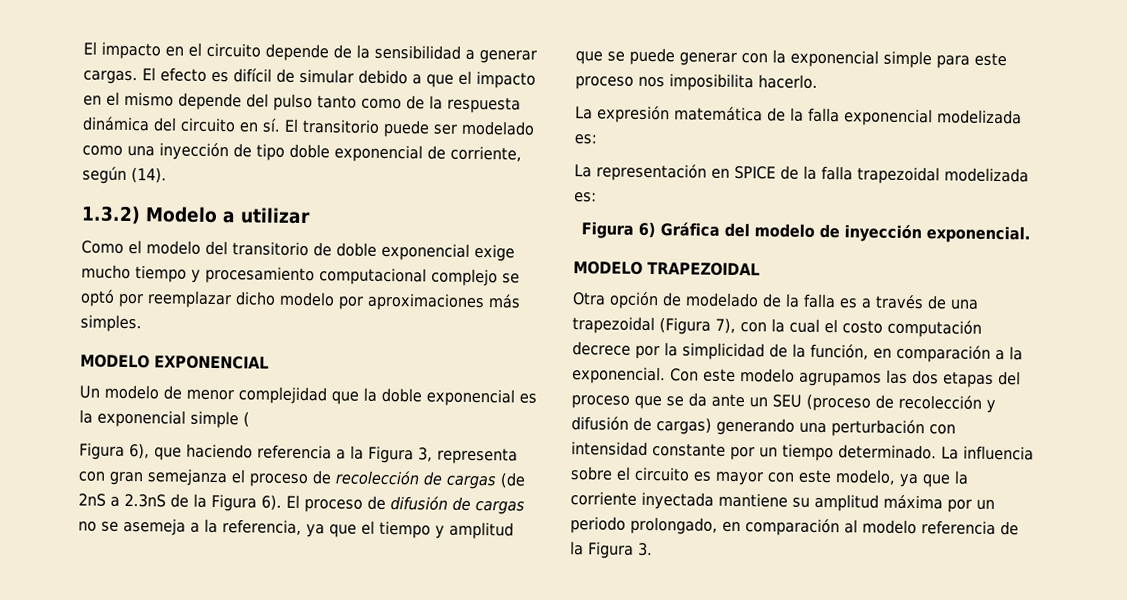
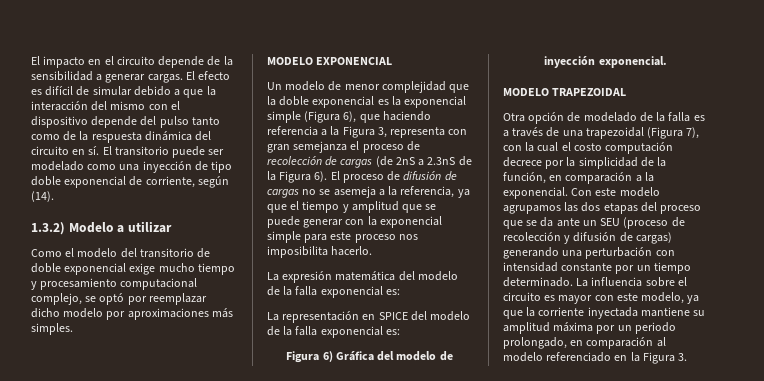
[458,70,536,89] [83,91,174,107] el impacto en el mismo -> [206,86,216,96] [31,101,180,111] [31,116,88,128] la interacción del mismo con el dispositivo
[431,268,498,287] complejo -> [31,293,82,305] complejo,
[243,411,250,428] [79,442,125,460] ( // Figura -> [304,111,341,123] (Figura
[767,107,1022,127] de la falla exponencial modelizada -> [398,271,458,281] [267,286,383,298] del modelo de la falla exponencial
[780,165,1029,185] de la falla trapezoidal modelizada -> [410,311,471,321] [267,326,383,338] del modelo de la falla exponencial
[921,520,1019,536] referencia de -> [546,352,628,362] referenciado en

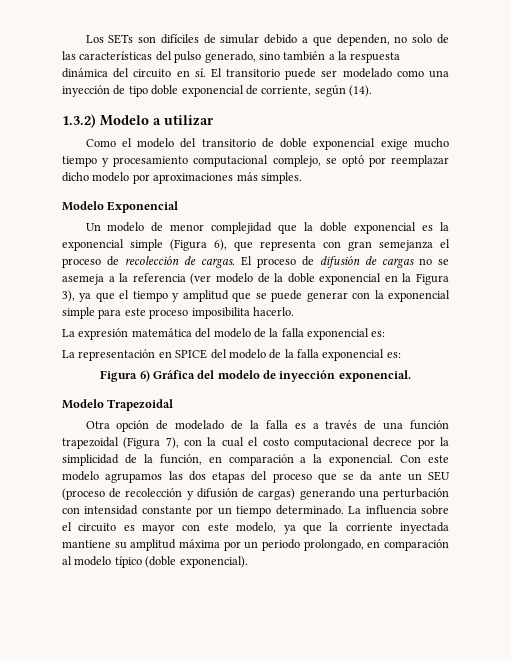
[31,56,233,68] [31,71,231,83] [31,86,74,96] El impacto en el circuito depende de la sensibilidad a generar cargas. El efecto es difícil -> [85,34,199,44] Los SETs son difíciles
[206,86,216,96] [31,101,180,111] [31,116,220,128] [31,131,77,141] la interacción del mismo con el dispositivo depende del pulso tanto como de -> [336,34,449,46] [62,51,335,63] dependen, no solo de las características del pulso generado, sino también a
[267,57,393,65] MODELO EXPONENCIAL -> [62,201,179,213] Modelo Exponencial
[382,111,431,121] [267,126,387,138] haciendo referencia a la Figura 3, -> (253, 246) none
[340,156,472,168] [267,171,328,183] cargas (de 2nS a 2.3nS de la Figura 6). -> [201,258,235,268] cargas.
[400,186,455,198] referencia, -> [132,273,449,285] [62,290,75,302] referencia (ver modelo de la doble exponencial en la Figura 3),
[398,234,418,240] nos -> (189, 314) none
[503,88,627,96] MODELO TRAPEZOIDAL -> [62,399,174,411] Modelo Trapezoidal
(583, 133) none -> [410,420,450,430] función
[605,142,674,154] computación -> [293,437,369,449] computacional
[546,352,688,364] referenciado en la Figura 3. -> [114,556,248,568] típico (doble exponencial).

